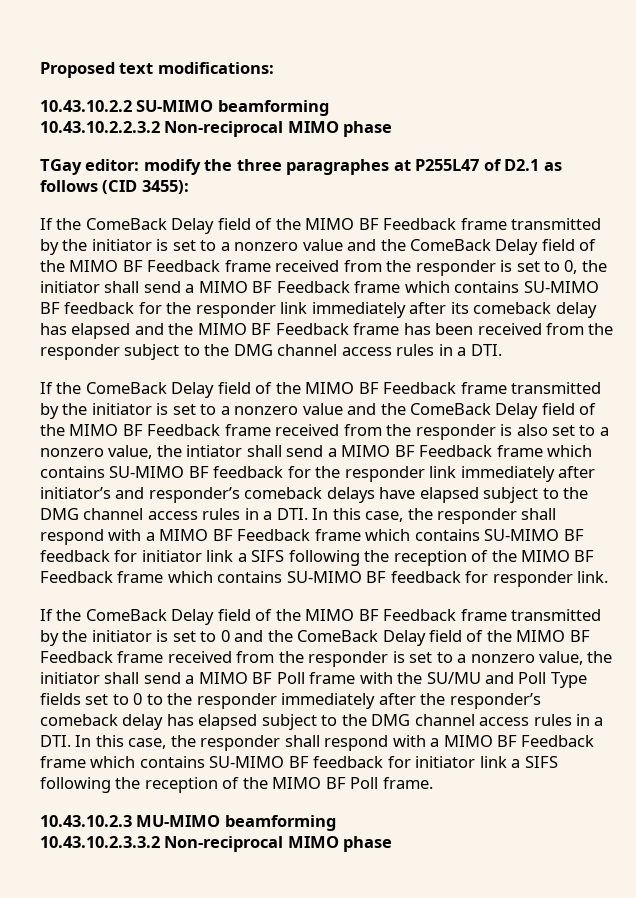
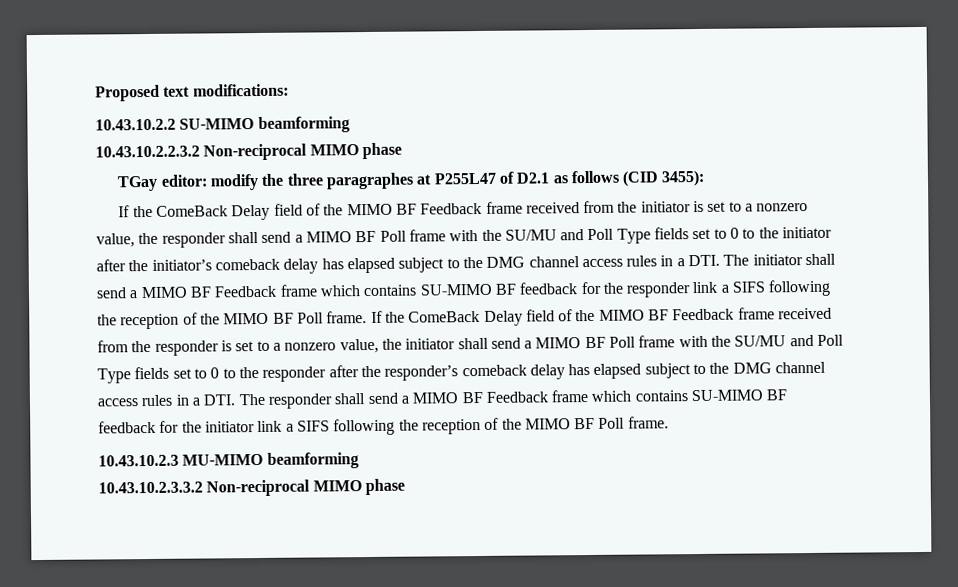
[511,218,602,230] [40,239,597,255] [40,260,607,276] transmitted by the initiator is set to a nonzero value and the ComeBack Delay field of the MIMO BF Feedback frame received from the responder is set to 0, the -> [525,200,809,214] [96,226,833,248] [96,254,750,274] received from the initiator is set to a nonzero value, the responder shall send a MIMO BF Poll frame with the SU/MU and Poll Type fields set to 0 to the initiator after the initiator’s comeback delay has elapsed subject to the DMG channel access rules in a DTI. The
[311,302,597,318] [40,323,614,339] [40,344,502,360] [40,382,602,398] [40,403,597,419] [40,424,609,440] [40,445,593,459] [40,466,596,482] [40,487,589,503] [40,508,557,524] [40,529,584,545] [40,550,595,566] [40,571,609,587] immediately after its comeback delay has elapsed and the MIMO BF Feedback frame has been received from the responder subject to the DMG channel access rules in a DTI. // If the ComeBack Delay field of the MIMO BF Feedback frame transmitted by the initiator is set to a nonzero value and the ComeBack Delay field of the MIMO BF Feedback frame received from the responder is also set to a nonzero value, the intiator shall send a MIMO BF Feedback frame which contains SU-MIMO BF feedback for the responder link immediately after initiator’s and responder’s comeback delays have elapsed subject to the DMG channel access rules in a DTI. In this case, the responder shall respond with a MIMO BF Feedback frame which contains SU-MIMO BF feedback for initiator link a SIFS following the reception of the MIMO BF Feedback frame which contains SU-MIMO BF feedback for responder link. // -> [720,279,832,297] [97,311,368,330] a SIFS following the reception of the MIMO BF Poll frame.
[511,609,602,621] [40,630,590,646] [40,651,164,663] transmitted by the initiator is set to 0 and the ComeBack Delay field of the MIMO BF Feedback frame -> (775, 313) none
[281,693,376,709] immediately -> (327, 374) none
[75,735,426,751] In this case, the responder shall respond with -> [238,392,398,409] The responder shall send
(411, 762) none -> [181,421,202,433] the

